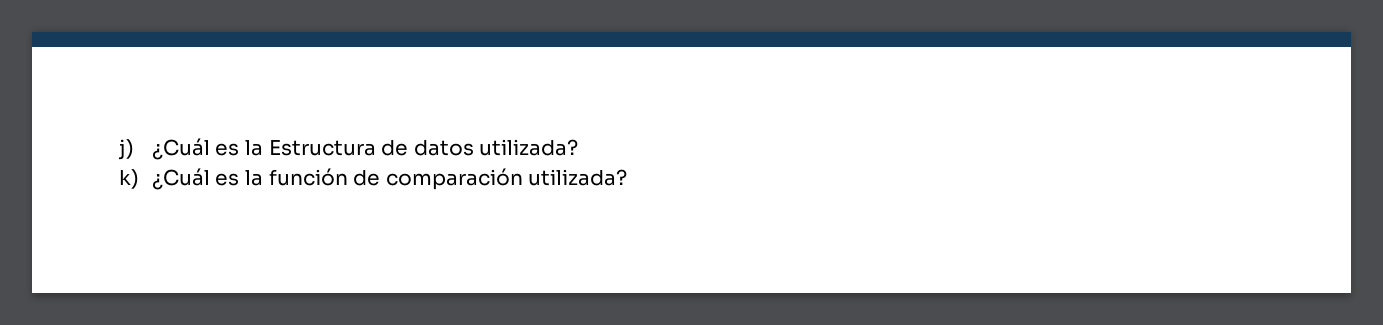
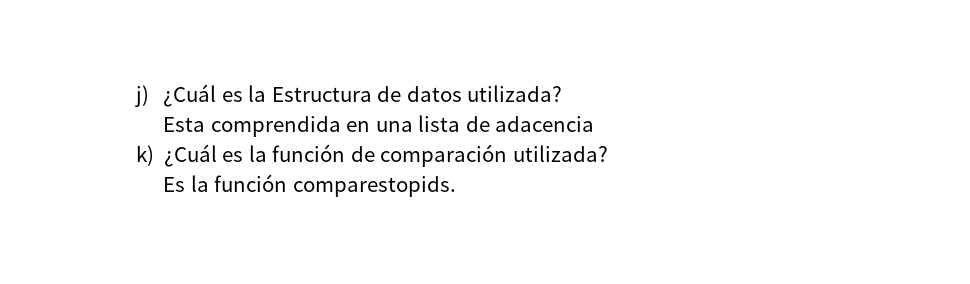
(579, 147) none -> [162,115,595,137] // Esta comprendida en una lista de adacencia
(628, 177) none -> [162,174,456,197] // Es la función comparestopids.

